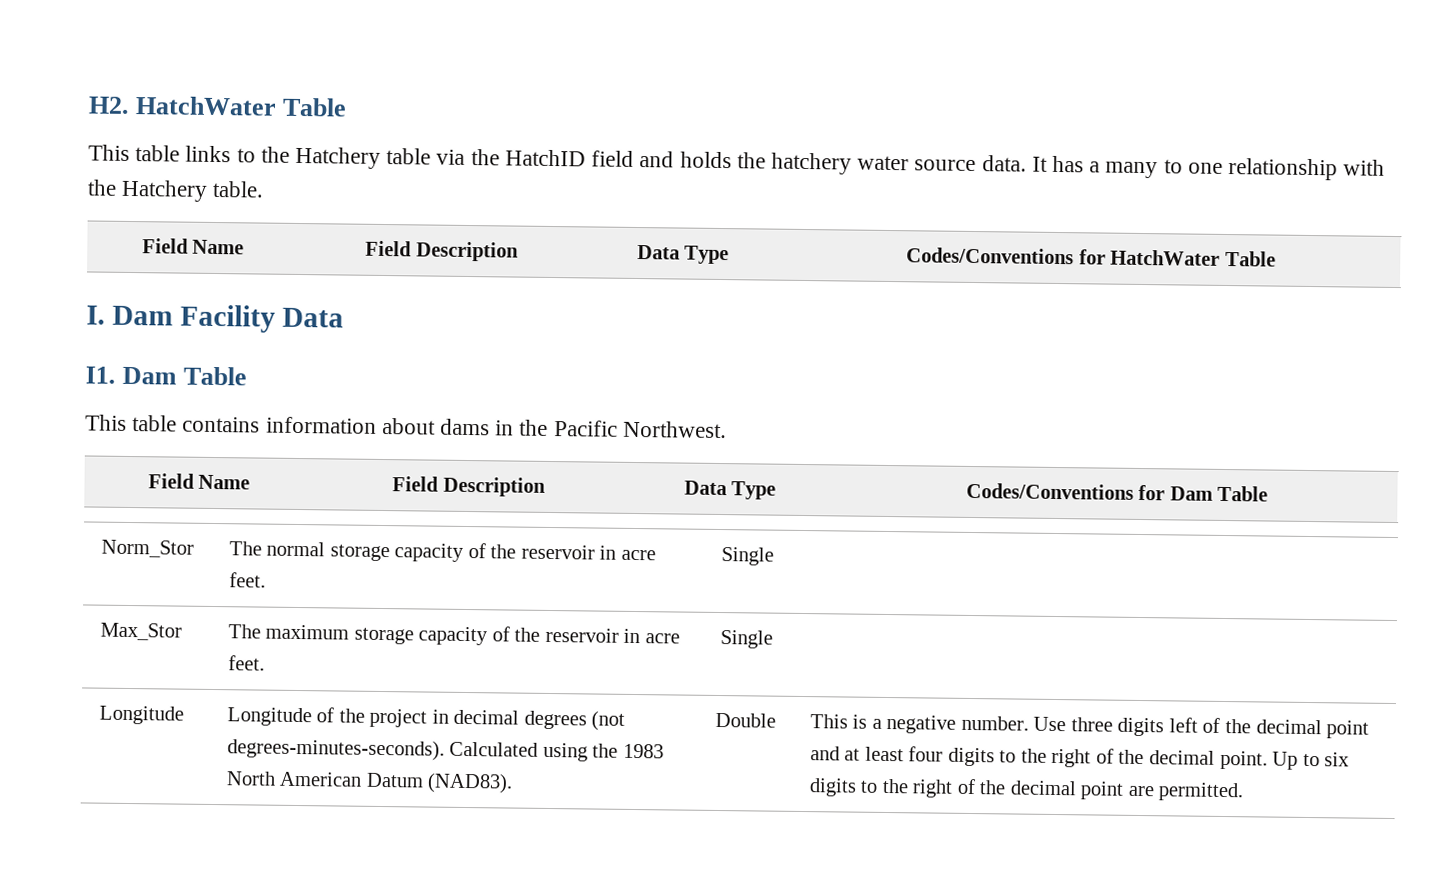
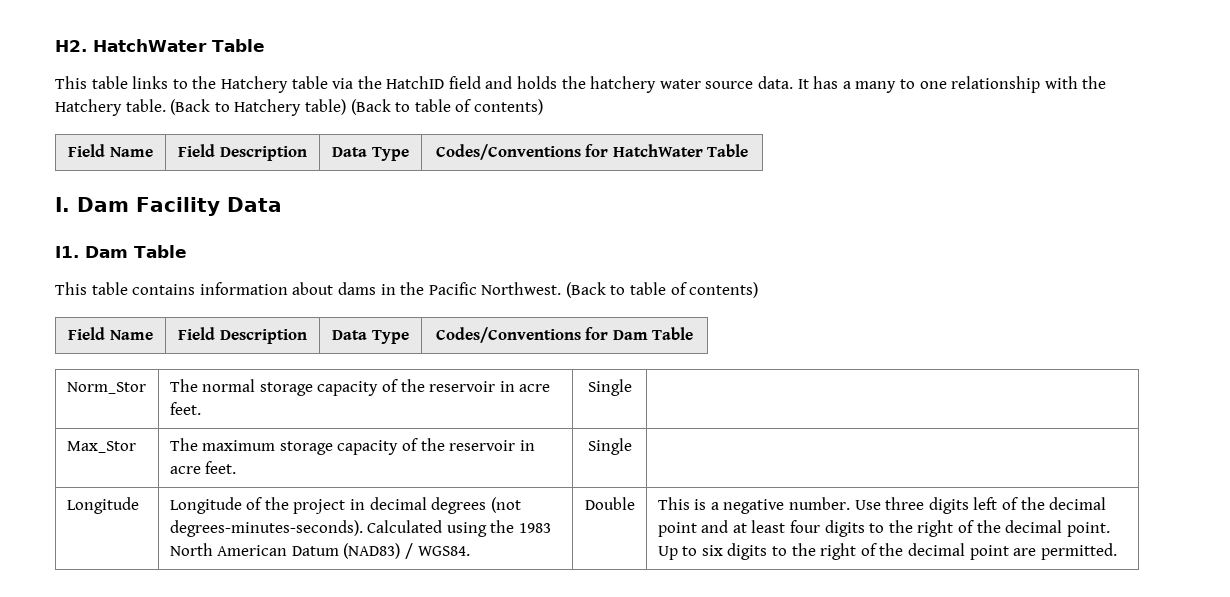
(265, 189) none -> [170,99,543,116] (Back to Hatchery table) (Back to table of contents)
(727, 429) none -> [565,282,759,298] (Back to table of contents)
[427,772,514,794] (NAD83). -> [343,543,470,559] (NAD83) / WGS84.

